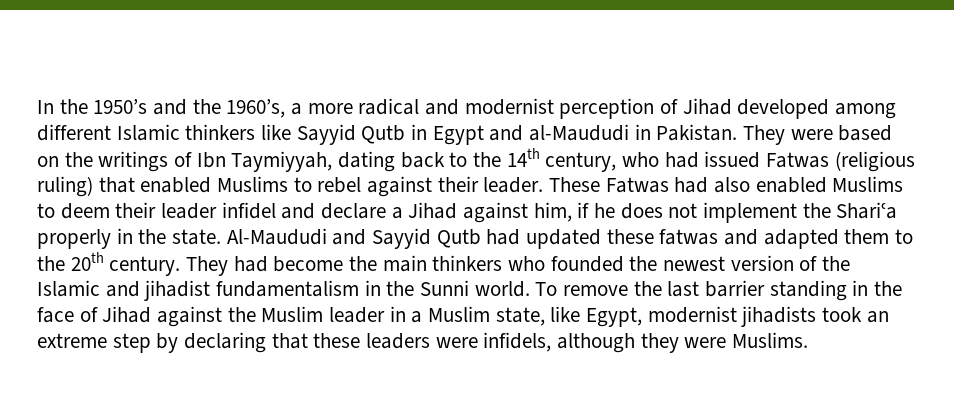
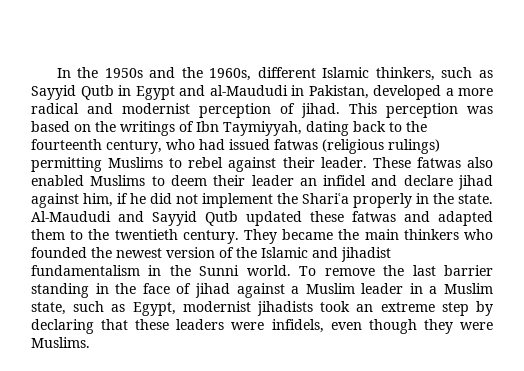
[93,99,148,114] 1950’s -> [104,68,143,78] 1950s
[226,99,286,118] 1960’s, -> [209,67,493,81] [31,85,441,100] 1960s, different Islamic thinkers, such as Sayyid Qutb in Egypt and al-Maududi in Pakistan, developed
[682,98,897,119] [37,124,833,145] Jihad developed among different Islamic thinkers like Sayyid Qutb in Egypt and al-Maududi in Pakistan. They were -> [301,103,493,118] jihad. This perception was
[506,148,540,167] 14th -> [31,139,102,150] fourteenth
[766,151,915,172] [37,176,212,197] Fatwas (religious ruling) that enabled -> [274,139,440,154] [31,157,102,172] fatwas (religious rulings) permitting
[605,177,709,193] Fatwas had -> [416,157,461,168] fatwas
(218, 211) none -> [299,178,317,186] an
[391,202,458,219] a Jihad -> [458,175,494,190] jihad
[620,203,663,219] does -> [150,193,172,204] did
[486,229,521,245] had -> (238, 218) none
[70,252,104,271] 20th -> [114,229,178,240] twentieth
[233,256,344,272] had become -> [282,229,334,240] became
[102,306,256,327] Jihad against the -> [194,283,300,298] jihad against a
[550,306,581,322] like -> [73,301,126,312] such as
[557,333,636,353] although -> [330,319,417,334] even though

